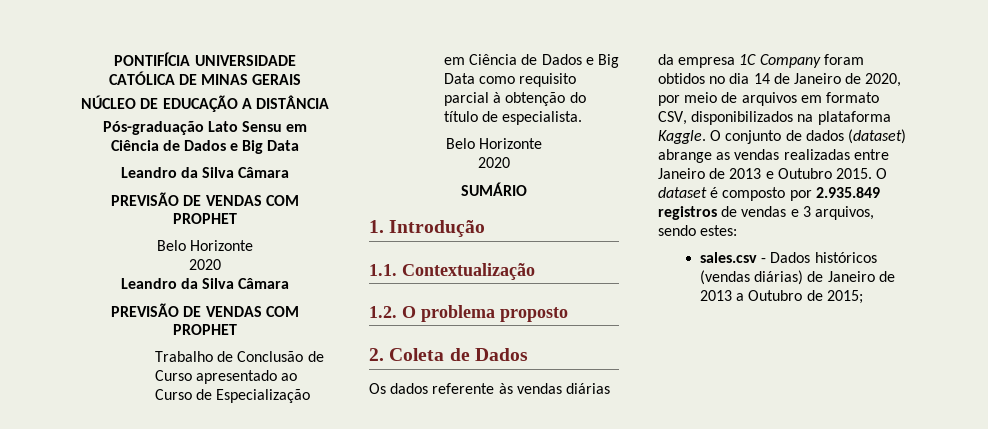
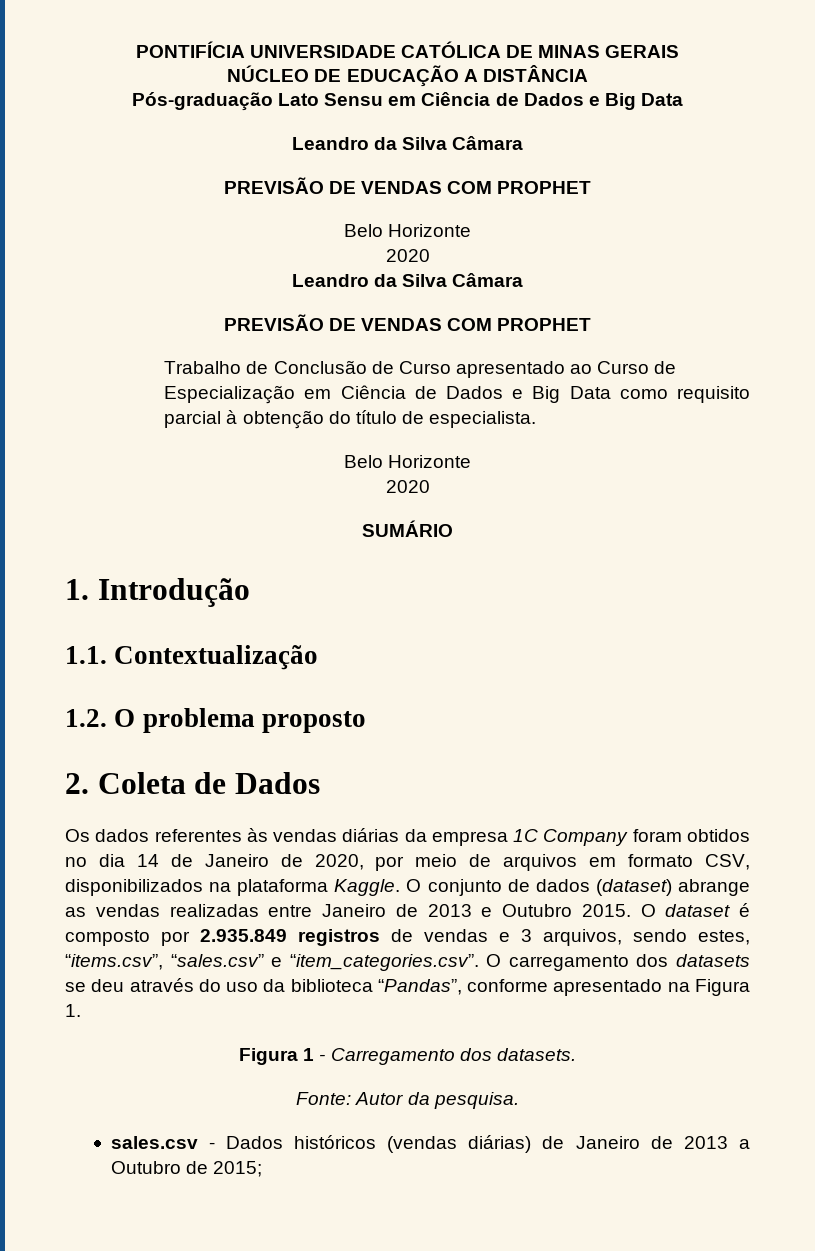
[432,383,495,394] referente -> [154,829,242,842] referentes
[700,225,738,236] estes: -> [698,930,750,945] [65,954,750,971] [65,978,750,996] [65,1004,81,1017] [239,1048,576,1065] [296,1092,519,1109] estes, “items.csv”, “sales.csv” e “item_categories.csv”. O carregamento dos datasets se deu através do uso da biblioteca “Pandas”, conforme apresentado na Figura 1. // Figura 1 - Carregamento dos datasets. // Fonte: Autor da pesquisa.

